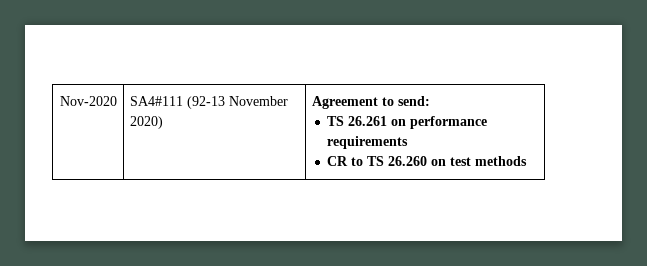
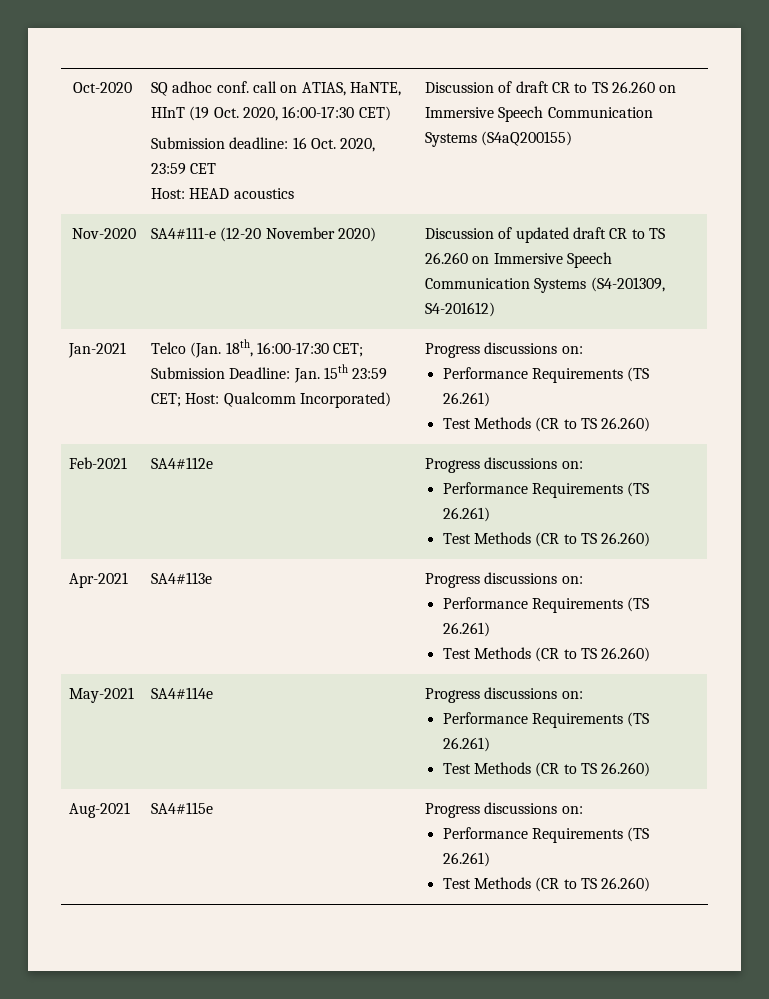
[60,96,118,106] [129,96,288,109] [129,116,163,129] [311,96,430,109] [327,116,488,129] [327,136,409,149] [327,156,528,166] Nov-2020 | SA4#111 (92-13 November 2020) | Agreement to send: // TS 26.261 on performance requirements // CR to TS 26.260 on test methods -> [73,82,132,93] [151,81,402,96] [151,106,391,121] [151,137,376,152] [151,163,217,175] [151,188,294,199] [425,81,677,93] [425,106,653,122] [425,131,573,147] [71,228,136,239] [151,227,377,242] [425,227,666,243] [425,252,613,268] [425,277,665,293] [425,302,496,317] [68,342,127,358] [151,339,364,358] [151,364,388,383] [151,392,392,408] [425,342,583,358] [442,367,650,383] [442,392,490,407] [442,417,651,432] [69,457,128,469] [151,457,214,469] [425,457,583,473] [442,482,650,498] [442,507,490,522] [442,532,651,547] [69,572,129,588] [151,572,213,584] [425,572,583,588] [442,597,650,613] [442,622,490,637] [442,647,651,662] [69,687,135,703] [151,687,214,699] [425,687,583,703] [442,712,650,728] [442,737,490,752] [442,762,651,777] [69,802,131,818] [151,802,214,814] [425,802,583,818] [442,827,650,843] [442,852,490,867] [442,877,651,892] Oct-2020 | SQ adhoc conf. call on ATIAS, HaNTE, HInT (19 Oct. 2020, 16:00-17:30 CET) // Submission deadline: 16 Oct. 2020, 23:59 CET // Host: HEAD acoustics | Discussion of draft CR to TS 26.260 on Immersive Speech Communication Systems (S4aQ200155) // Nov-2020 | SA4#111-e (12-20 November 2020) | Discussion of updated draft CR to TS 26.260 on Immersive Speech Communication Systems (S4-201309, S4-201612) // Jan-2021 | Telco (Jan. 18th, 16:00-17:30 CET; Submission Deadline: Jan. 15th 23:59 CET; Host: Qualcomm Incorporated) | Progress discussions on: // Performance Requirements (TS 26.261) // Test Methods (CR to TS 26.260) // Feb-2021 | SA4#112e | Progress discussions on: // Performance Requirements (TS 26.261) // Test Methods (CR to TS 26.260) // Apr-2021 | SA4#113e | Progress discussions on: // Performance Requirements (TS 26.261) // Test Methods (CR to TS 26.260) // May-2021 | SA4#114e | Progress discussions on: // Performance Requirements (TS 26.261) // Test Methods (CR to TS 26.260) // Aug-2021 | SA4#115e | Progress discussions on: // Performance Requirements (TS 26.261) // Test Methods (CR to TS 26.260)

